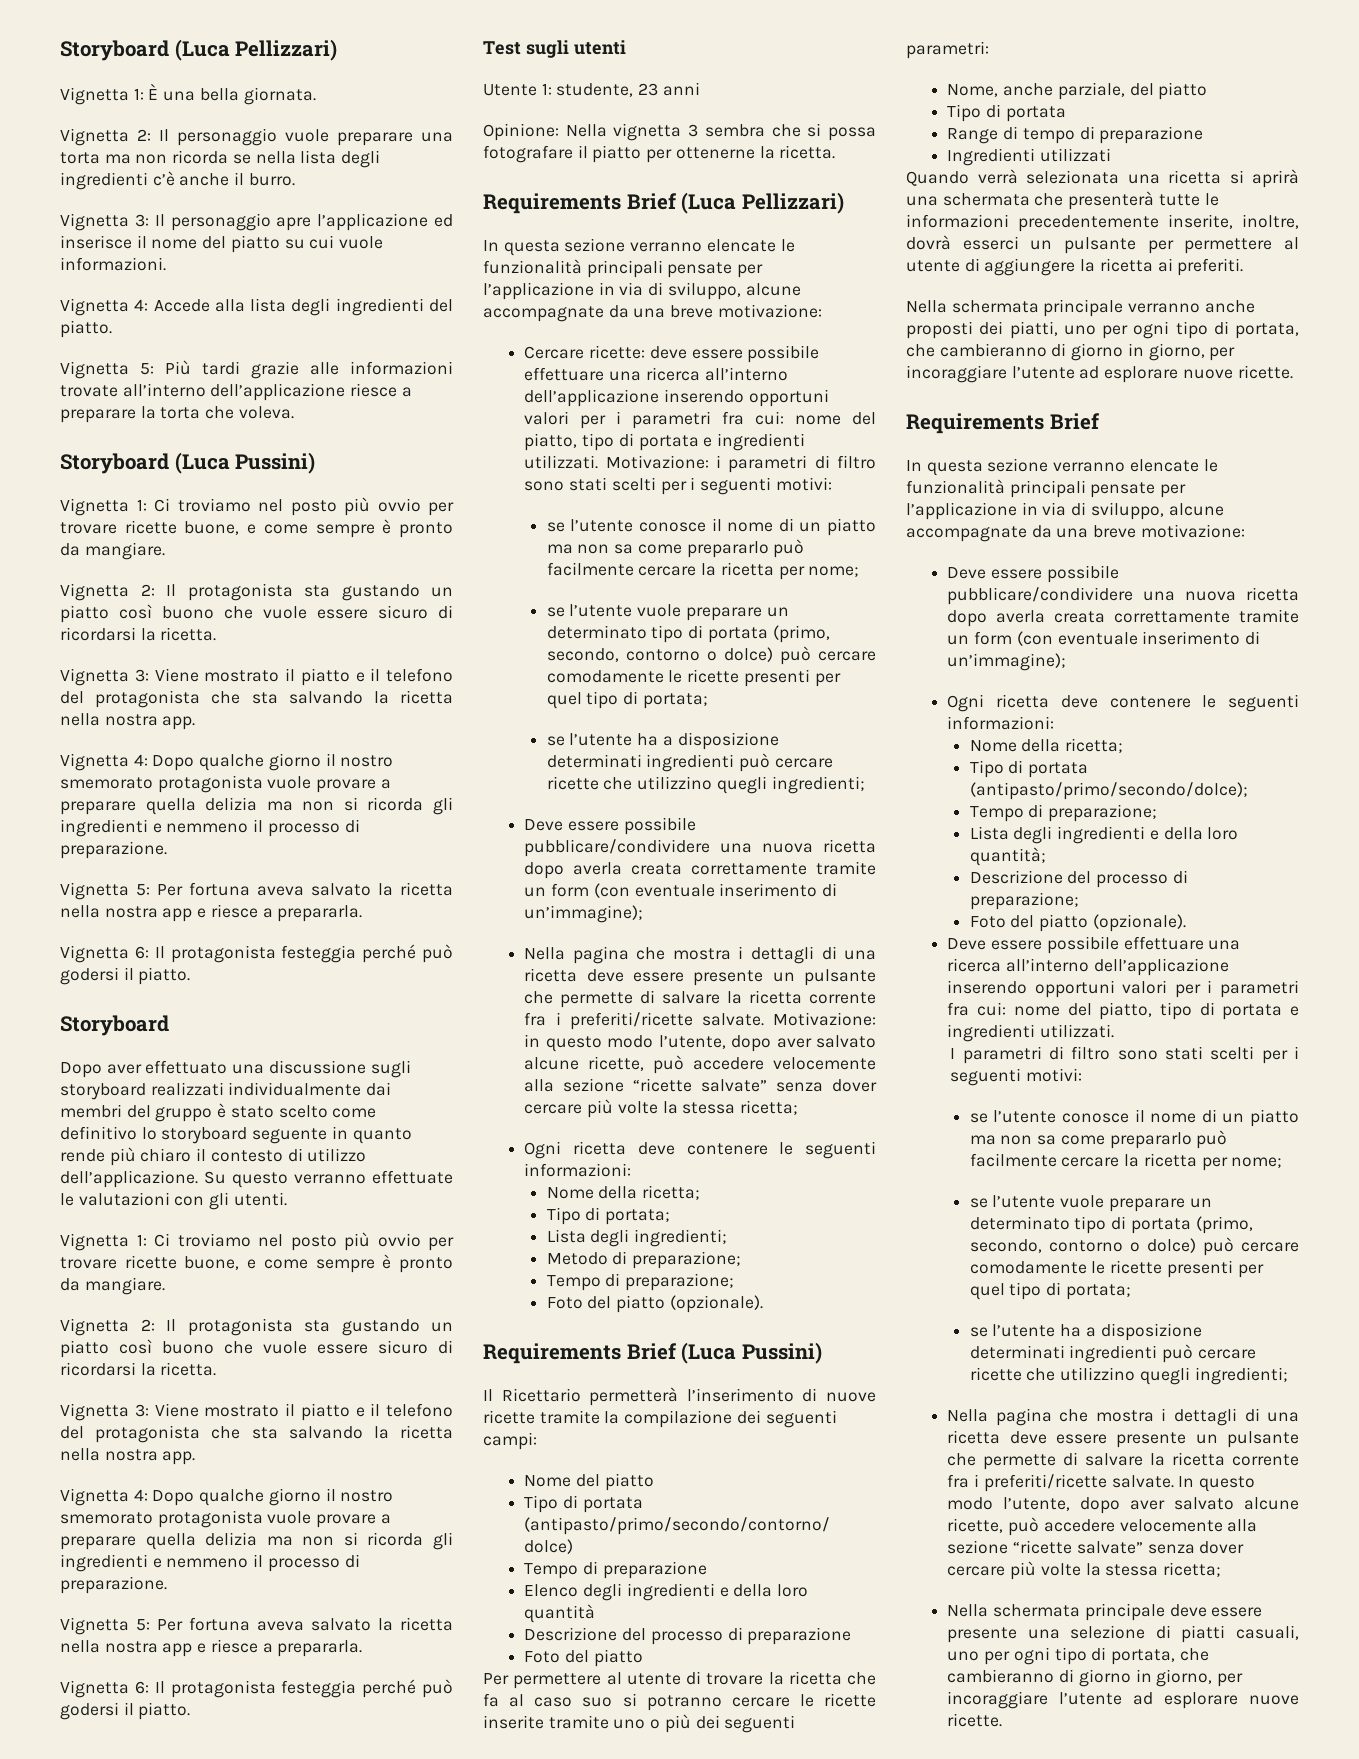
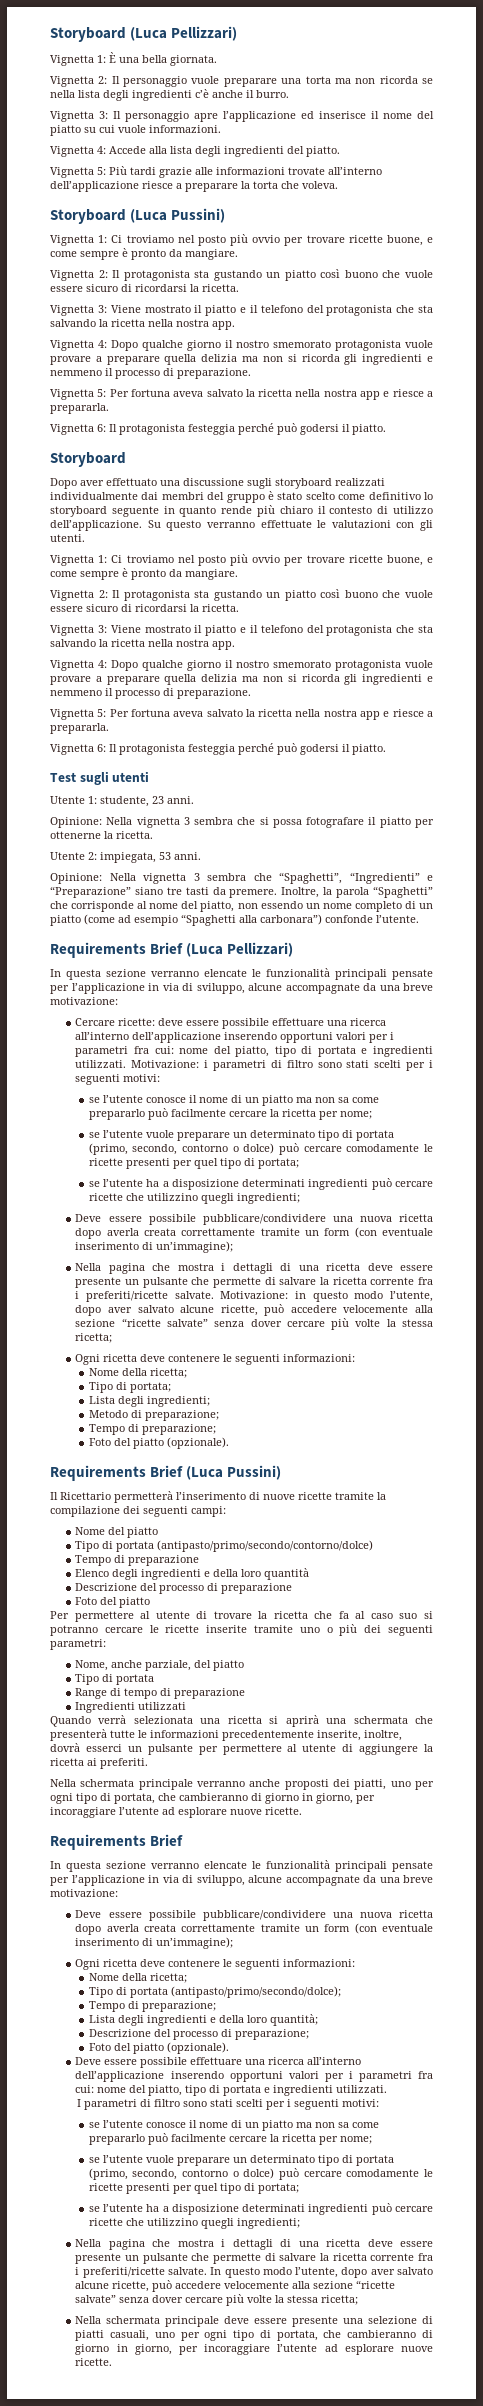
[662,82,700,96] anni -> [167,796,194,804] anni.
(836, 152) none -> [50,852,201,863] [50,872,433,884] [50,886,434,898] [50,901,433,912] [50,914,419,926] // Utente 2: impiegata, 53 anni. // Opinione: Nella vignetta 3 sembra che “Spaghetti”, “Ingredienti” e “Preparazione” siano tre tasti da premere. Inoltre, la parola “Spaghetti” che corrisponde al nome del piatto, non essendo un nome completo di un piatto (come ad esempio “Spaghetti alla carbonara”) confonde l’utente.

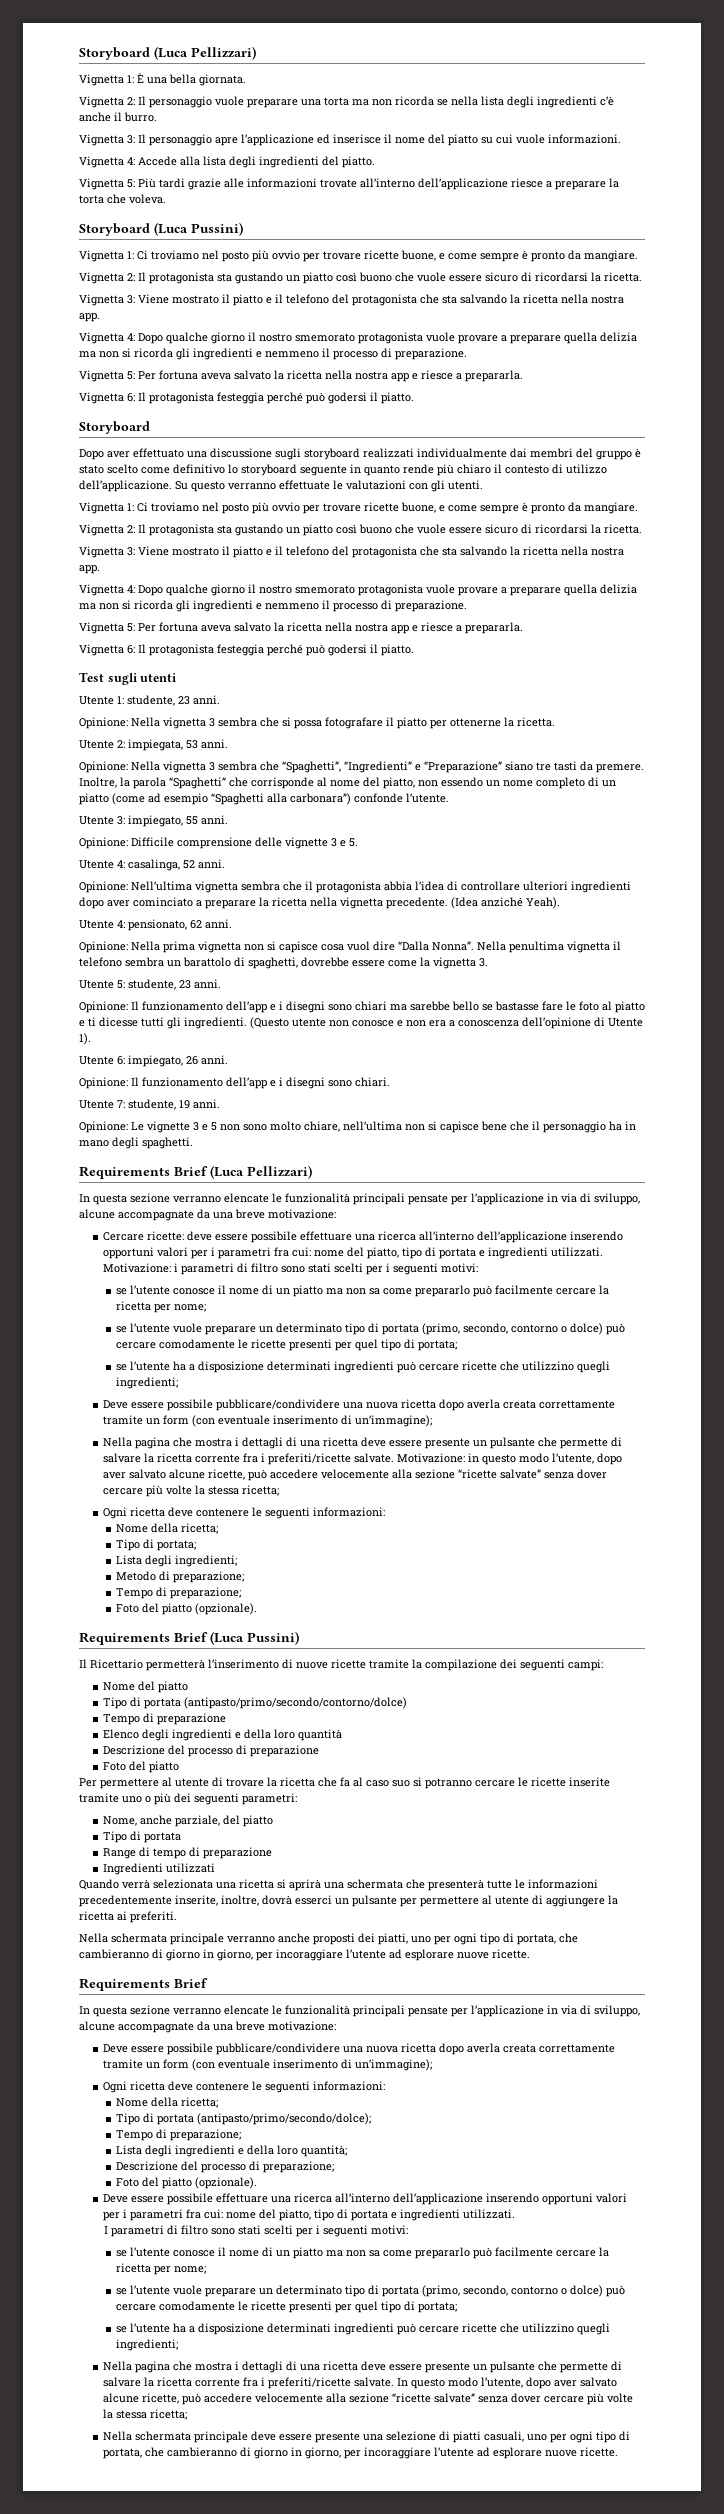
(419, 919) none -> [79,815,228,827] [79,837,358,849] [79,859,225,871] [79,881,631,893] [79,897,560,909] [79,919,232,931] [79,941,621,953] [79,957,488,969] [79,979,221,990] [79,1001,645,1013] [79,1017,643,1029] [79,1033,91,1045] [79,1055,228,1067] [79,1077,390,1089] [79,1099,220,1110] [79,1121,636,1133] [79,1137,193,1149] // Utente 3: impiegato, 55 anni. // Opinione: Difficile comprensione delle vignette 3 e 5. // Utente 4: casalinga, 52 anni. // Opinione: Nell’ultima vignetta sembra che il protagonista abbia l’idea di controllare ulteriori ingredienti dopo aver cominciato a preparare la ricetta nella vignetta precedente. (Idea anziché Yeah). // Utente 4: pensionato, 62 anni. // Opinione: Nella prima vignetta non si capisce cosa vuol dire “Dalla Nonna”. Nella penultima vignetta il telefono sembra un barattolo di spaghetti, dovrebbe essere come la vignetta 3. // Utente 5: studente, 23 anni. // Opinione: Il funzionamento dell’app e i disegni sono chiari ma sarebbe bello se bastasse fare le foto al piatto e ti dicesse tutti gli ingredienti. (Questo utente non conosce e non era a conoscenza dell’opinione di Utente 1). // Utente 6: impiegato, 26 anni. // Opinione: Il funzionamento dell’app e i disegni sono chiari. // Utente 7: studente, 19 anni. // Opinione: Le vignette 3 e 5 non sono molto chiare, nell’ultima non si capisce bene che il personaggio ha in mano degli spaghetti.

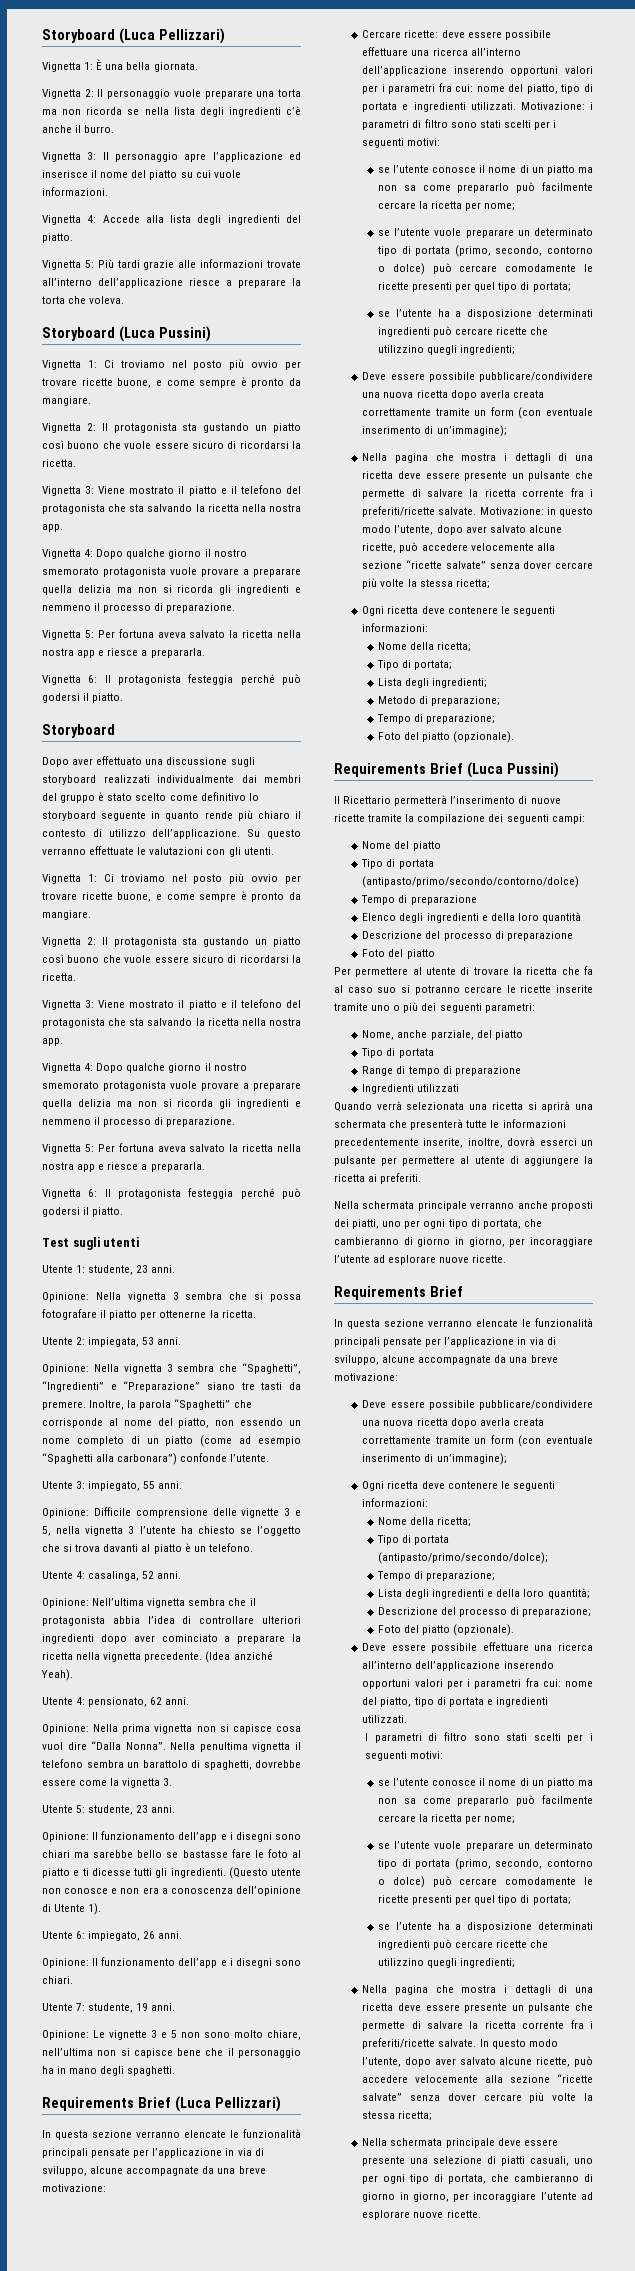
[349,838,358,847] 5. -> [42,1526,301,1536] [42,1543,253,1554] 5, nella vignetta 3 l’utente ha chiesto se l’oggetto che si trova davanti al piatto è un telefono.

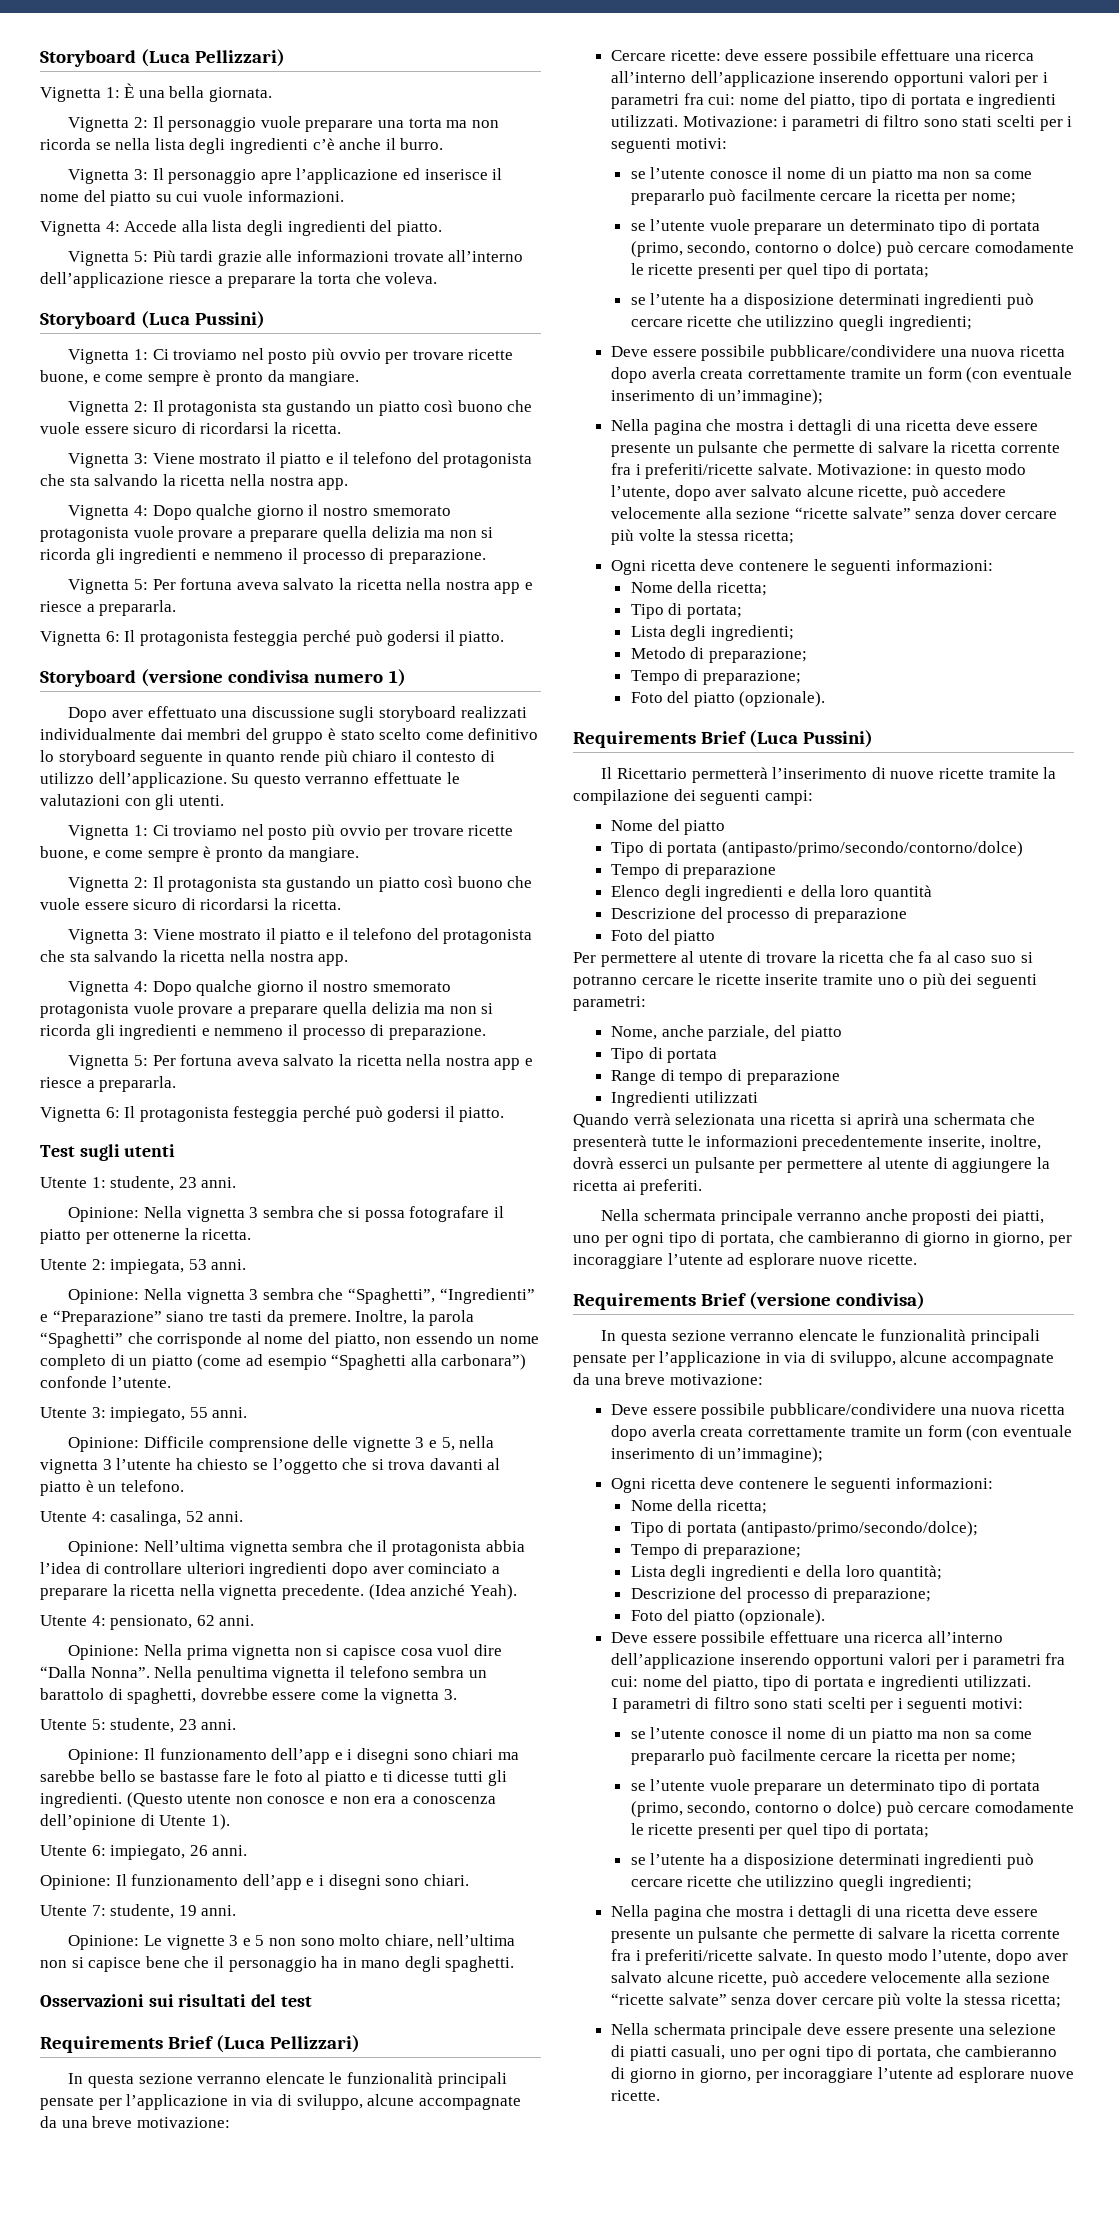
(115, 731) none -> [141,669,406,687] (versione condivisa numero 1)
(176, 2071) none -> [40,1994,312,2007] // Osservazioni sui risultati del test
(463, 1291) none -> [749,1292,926,1310] (versione condivisa)

